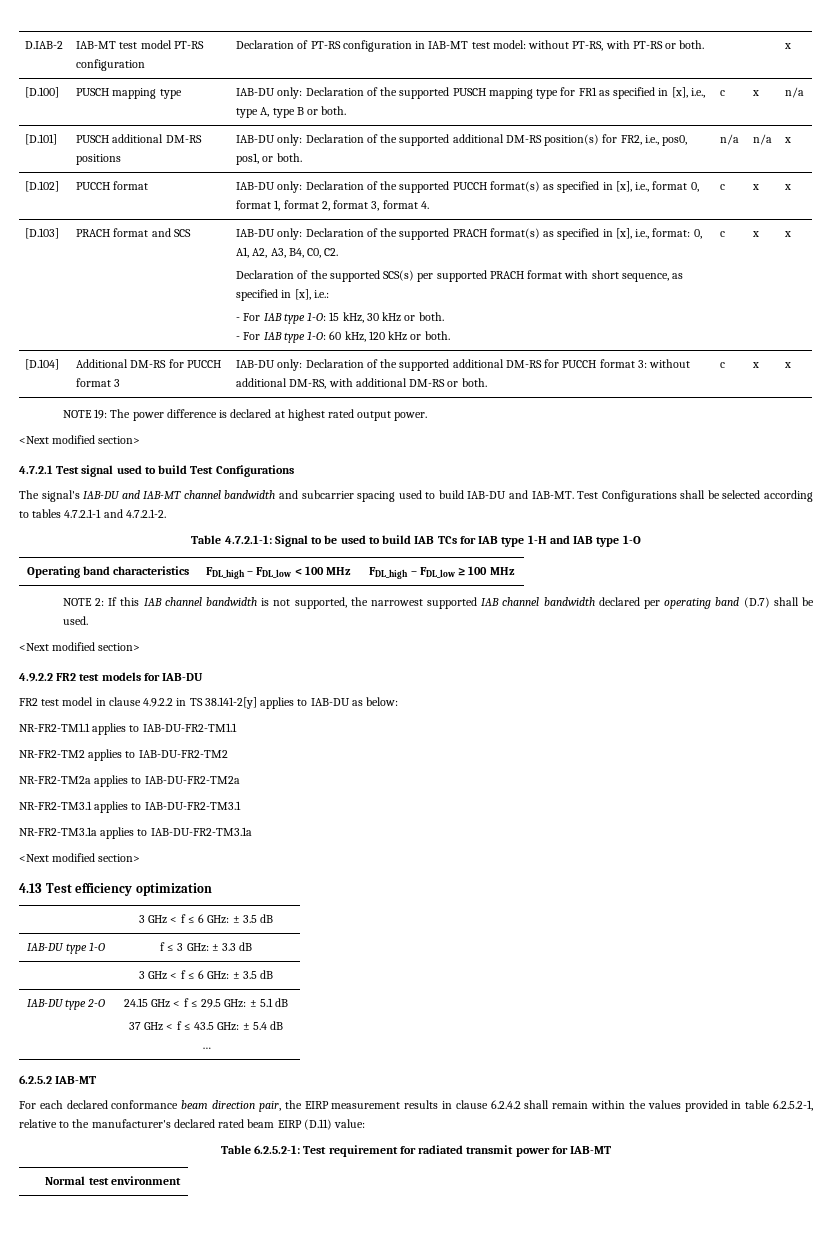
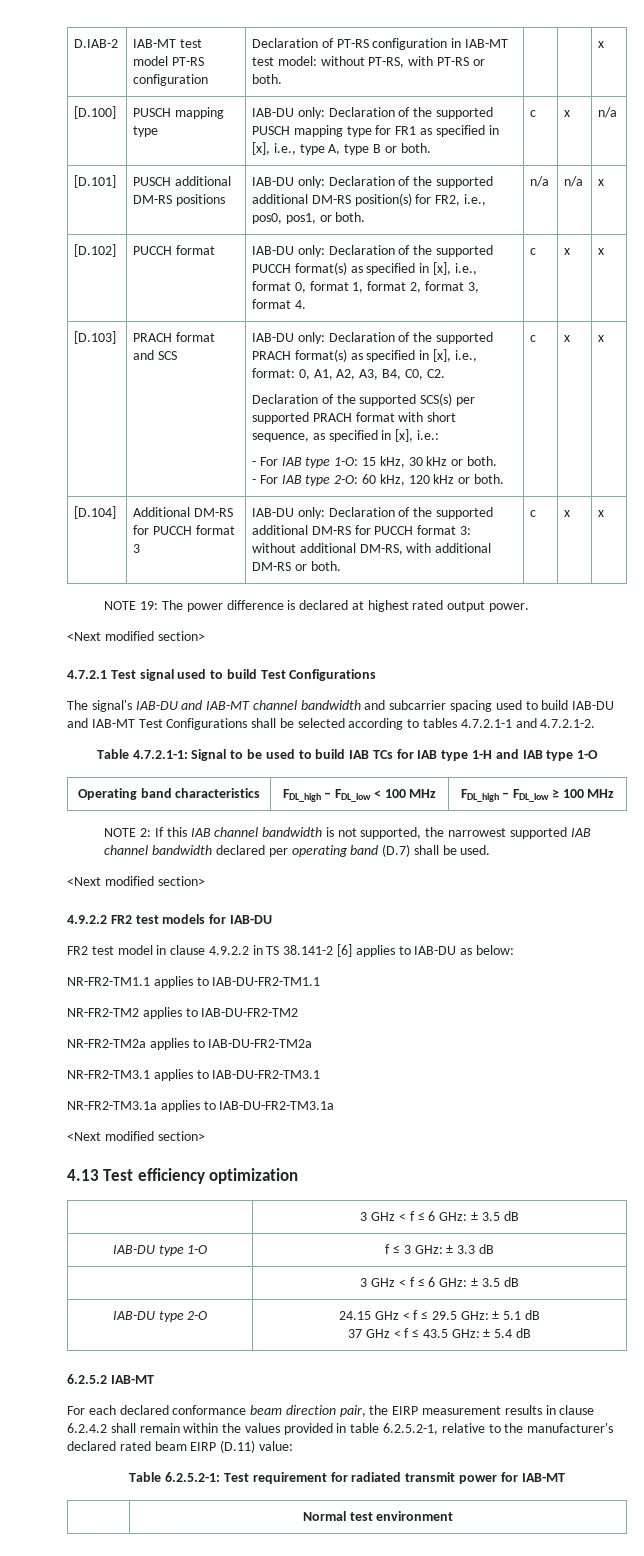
[307,331,327,340] 1-O: -> [334,475,359,484] 2-O:
[531,491,574,499] IAB-MT. -> [91,719,135,728] IAB-MT
[204,697,257,709] 38.141-2[y] -> [283,944,353,957] 38.141-2 [6]
[201,1047,211,1049] // … -> (532, 1333) none

